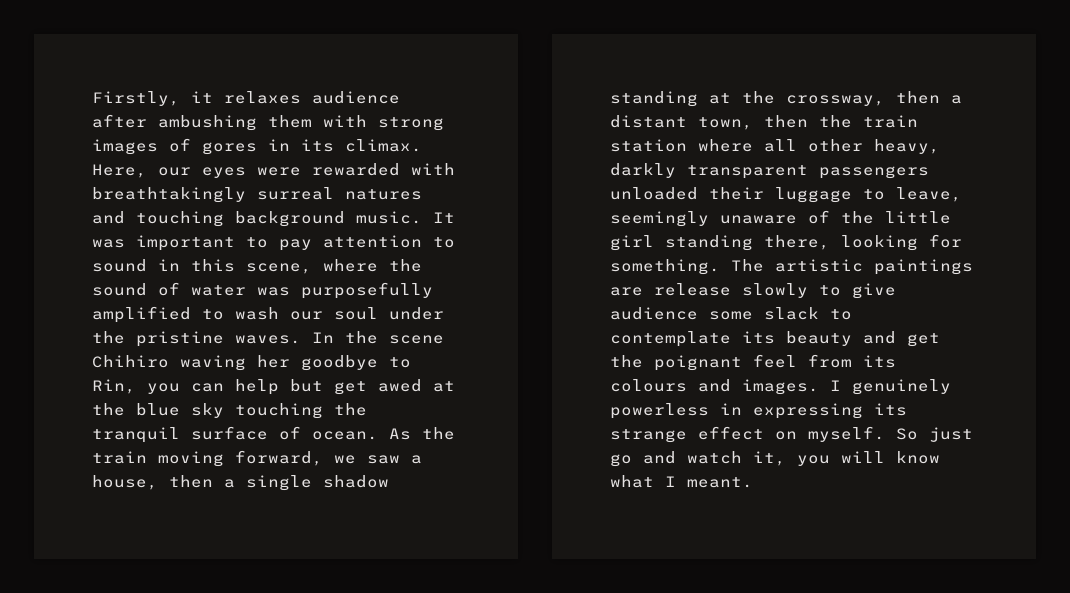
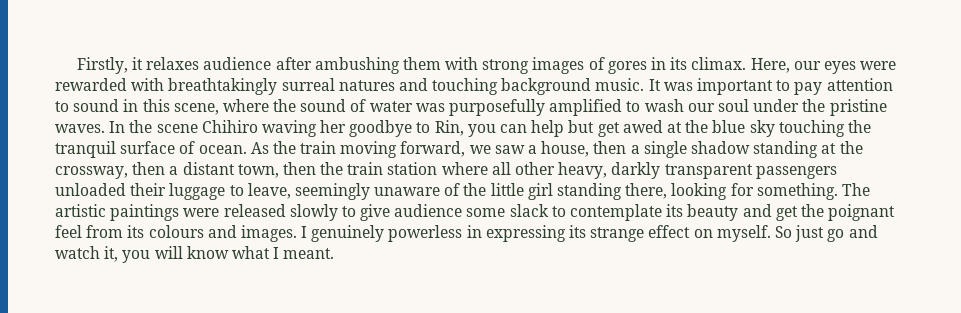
[610,283,731,296] are release -> [183,204,286,217] were released

